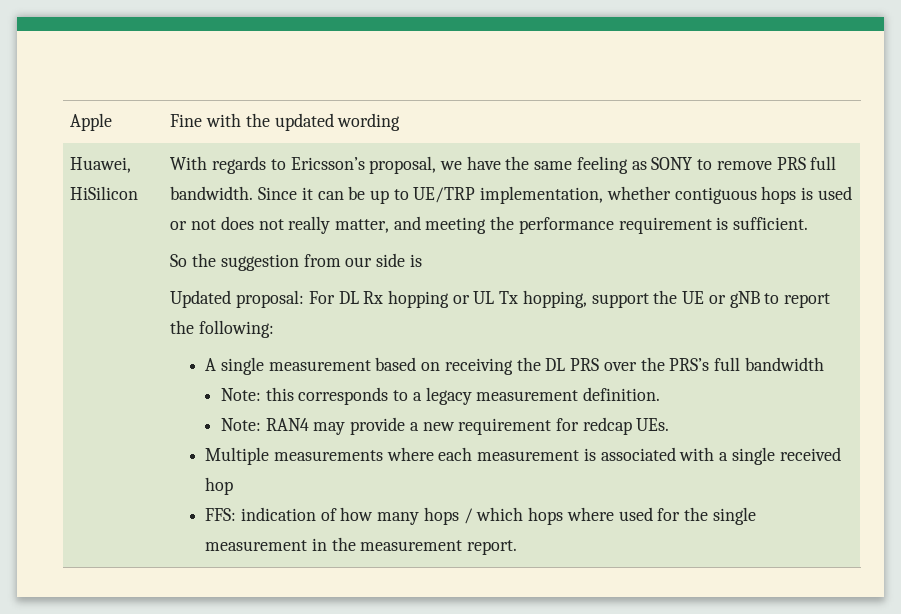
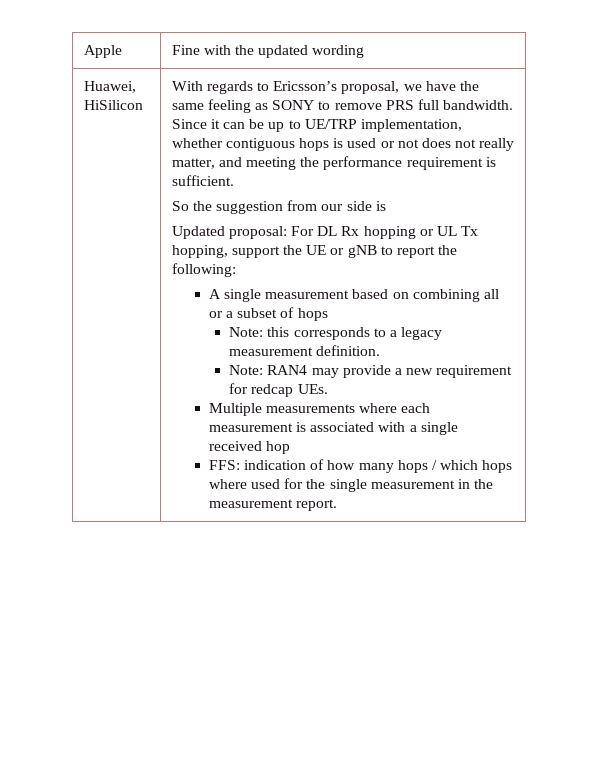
[444,357,824,375] receiving the DL PRS over the PRS’s full bandwidth -> [412,289,500,302] [208,307,328,321] combining all or a subset of hops

